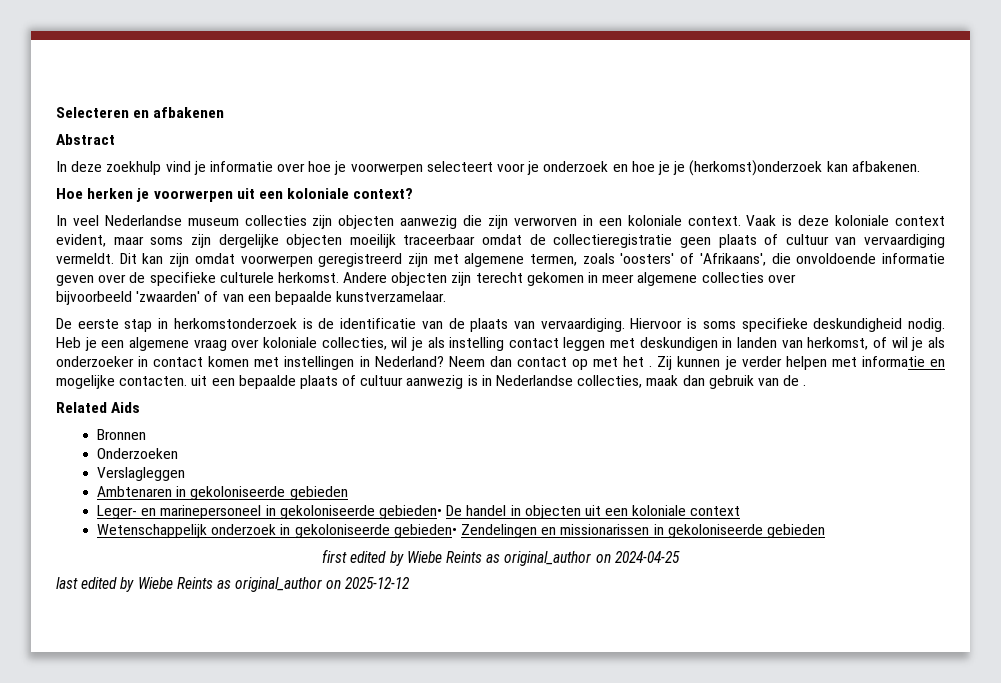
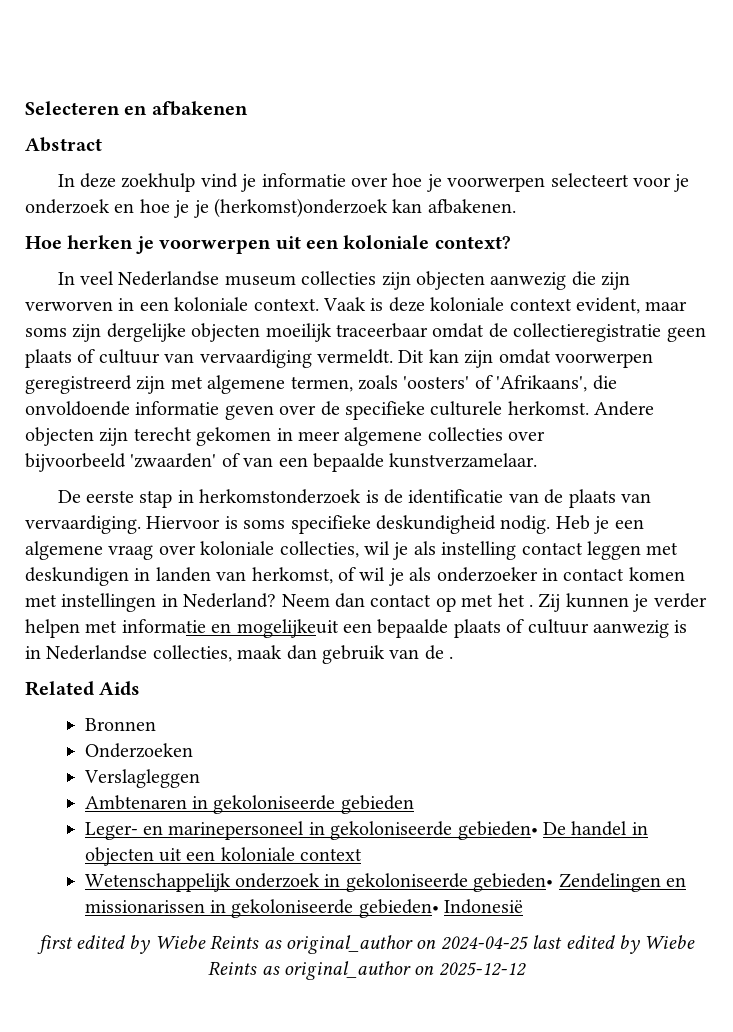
[56,375,208,389] mogelijke contacten. uit -> [236,619,339,638] mogelijkeuit
[766,524,825,538] gebieden -> [358,899,524,918] gebieden• Indonesië
(680, 557) // -> (528, 943) none

